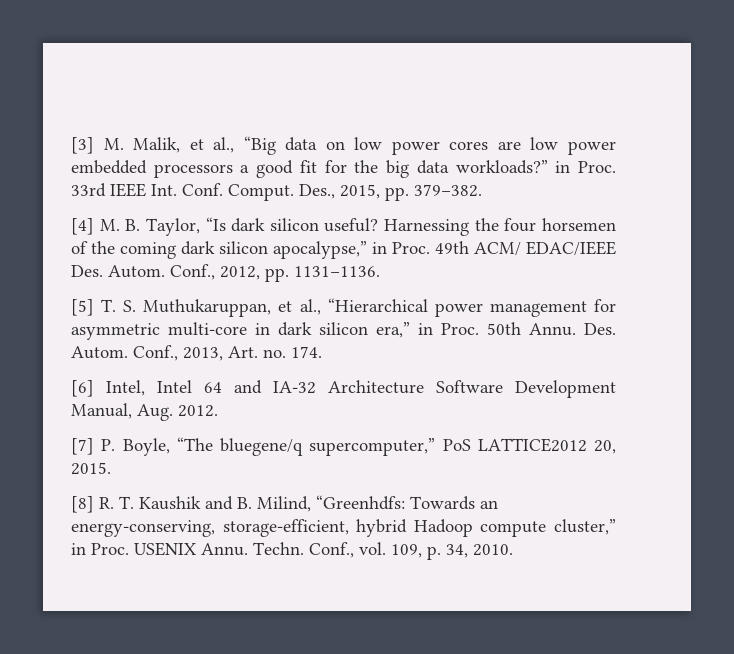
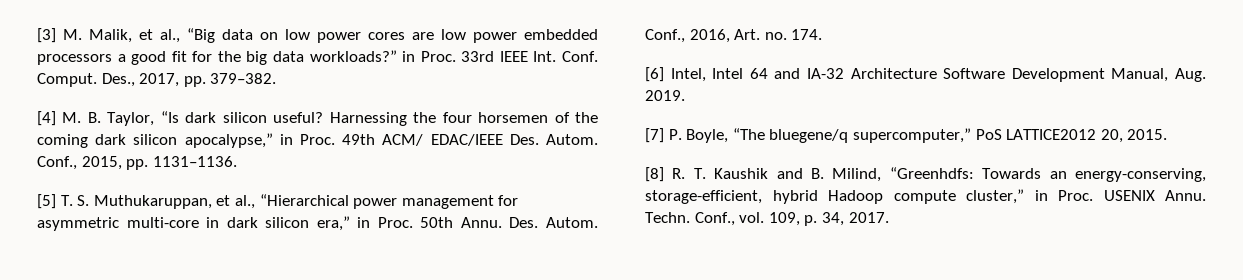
[340,184,380,199] 2015, -> [139,73,180,87] 2017,
[220,266,260,280] 2012, -> [81,156,122,170] 2015,
[183,347,223,361] 2013, -> [689,29,730,43] 2016,
[178,405,218,417] 2012. -> [645,90,685,101] 2019.
[473,544,513,556] 2010. -> [848,212,889,223] 2017.

